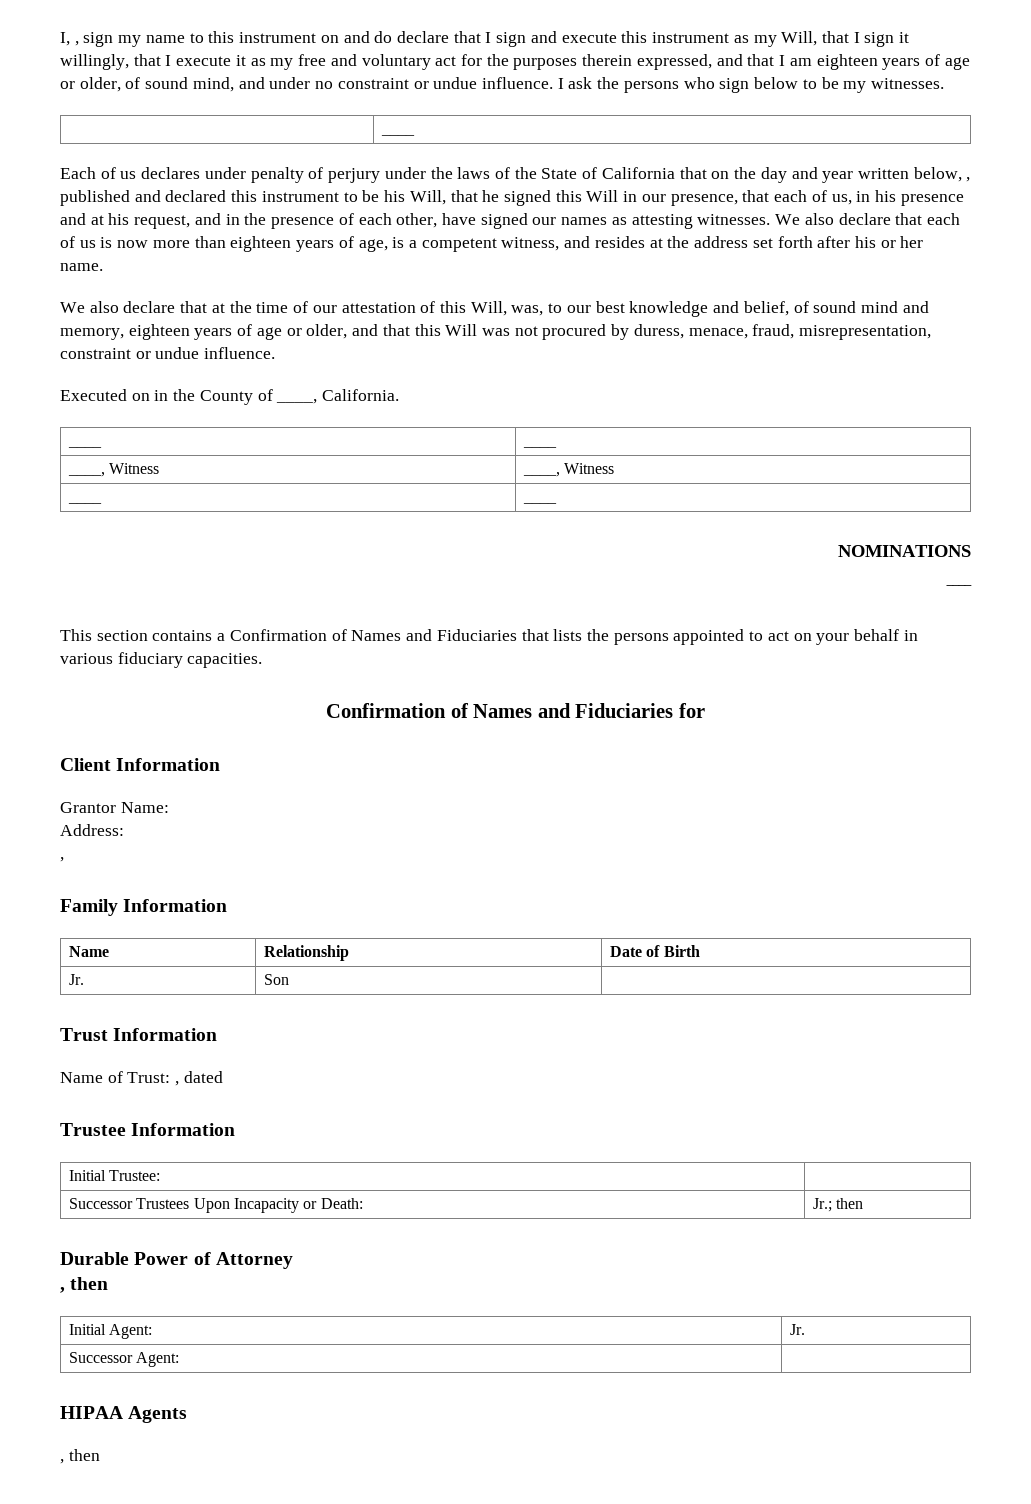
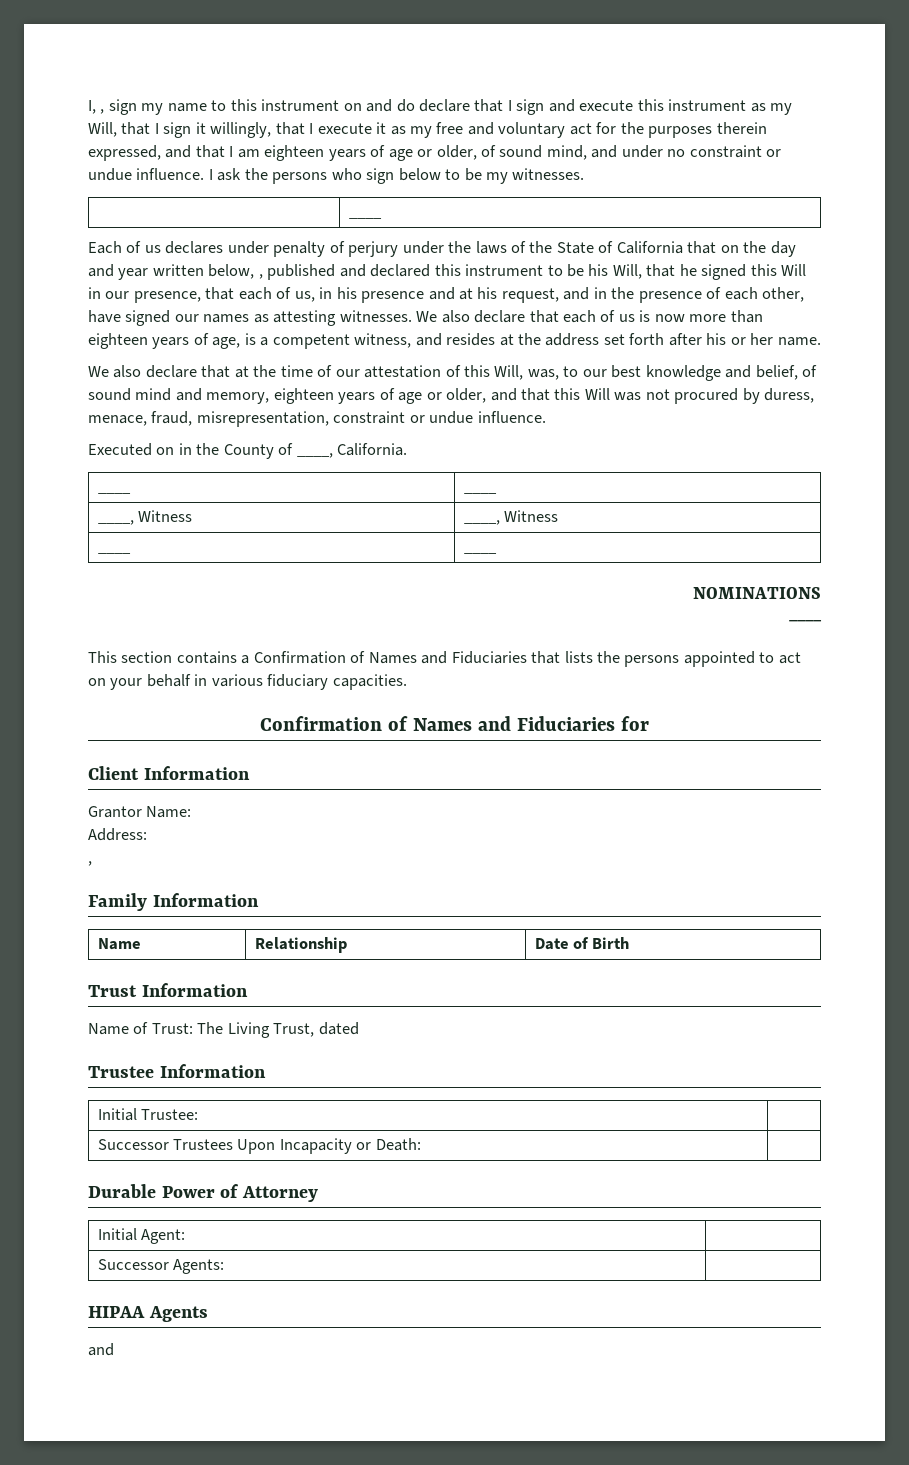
[69,974,85,985] [264,974,290,985] // Jr. | Son | -> (630, 943) none
[175,1081,180,1086] , -> [197,1022,315,1038] The Living Trust,
[813,1198,864,1212] Jr.; then -> (421, 1144) none
[60,1277,109,1293] // , then -> (319, 1194) none
[790,1324,806,1335] [69,1352,180,1367] Jr. // Successor Agent: -> [97,1259,224,1274] // Successor Agents:
[60,1449,100,1464] , then -> [88,1343,114,1356] and

